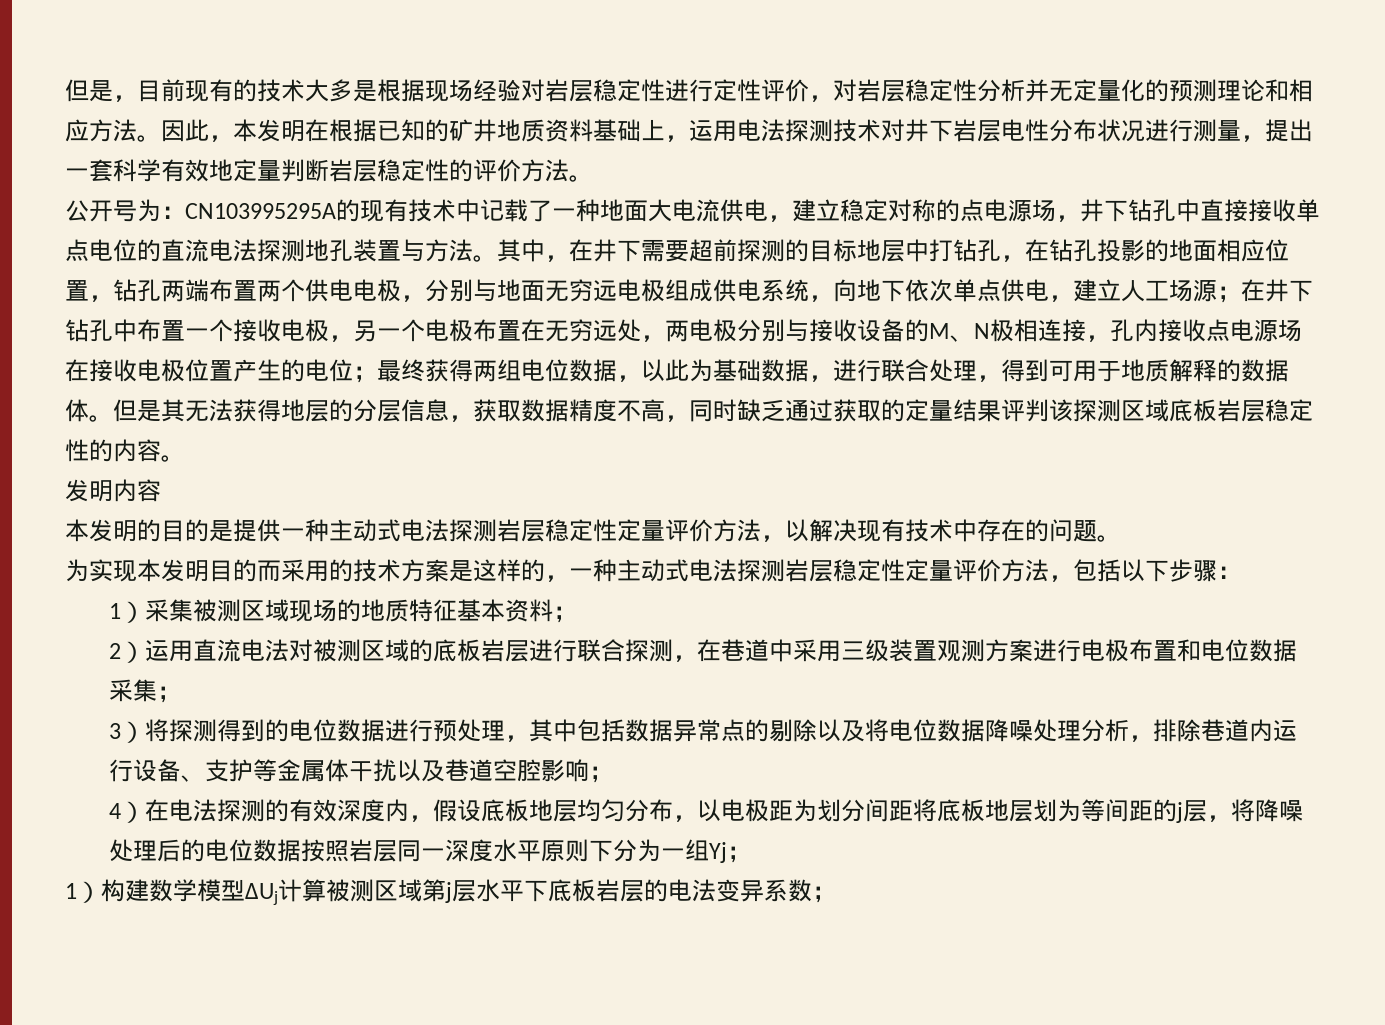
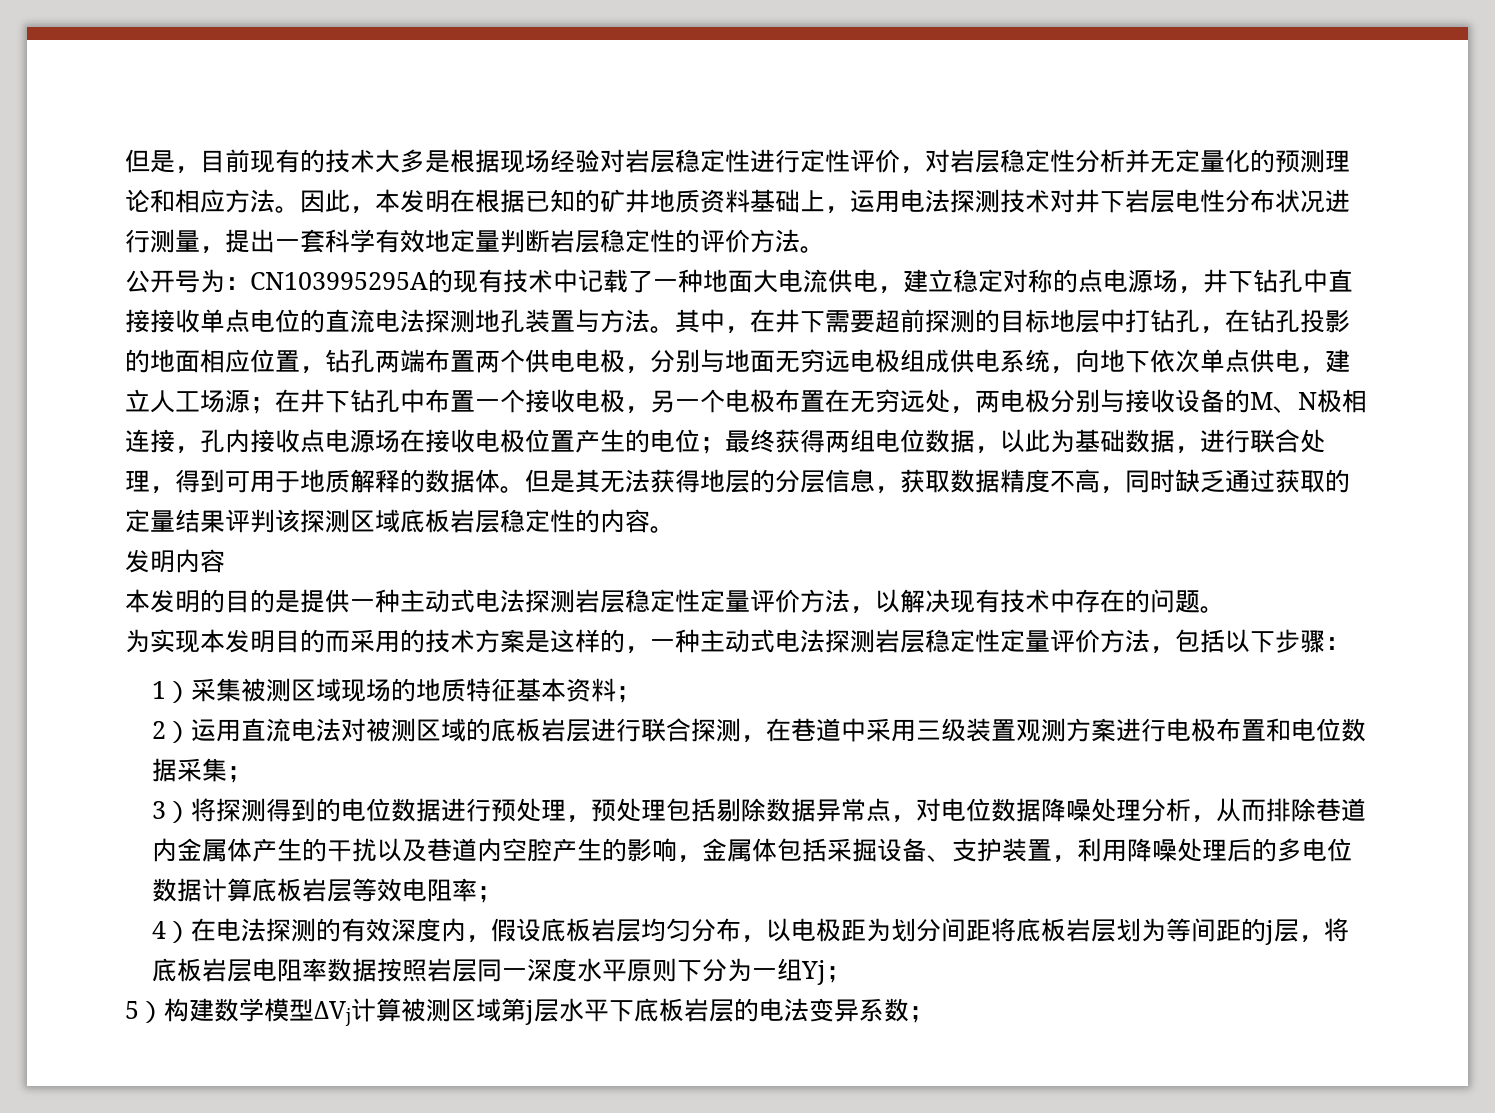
[529,719,890,742] 其中包括数据异常点的剔除以及将 -> [591,798,942,823] 预处理包括剔除数据异常点，对
(1154, 738) none -> [1216,798,1267,822] 从而
[1273,720,1298,741] [109,759,590,782] 运行设备、支护等金属体干扰以及巷道空腔影响 -> [177,838,1353,863] [152,878,478,902] 金属体产生的干扰以及巷道内空腔产生的影响，金属体包括采掘设备、支护装置，利用降噪处理后的多电位数据计算底板岩层等效电阻率
[529,799,554,821] 地 -> [591,918,617,942] 岩
[985,799,1010,821] 地 -> [1066,918,1092,942] 岩
[1255,799,1304,822] [109,839,254,862] 降噪处理后的电位 -> [152,958,328,982] 底板岩层电阻率
[65,883,77,899] 1 -> [125,1001,139,1019] 5
[245,883,278,905] ΔUj -> [314,1001,351,1026] ΔVj

